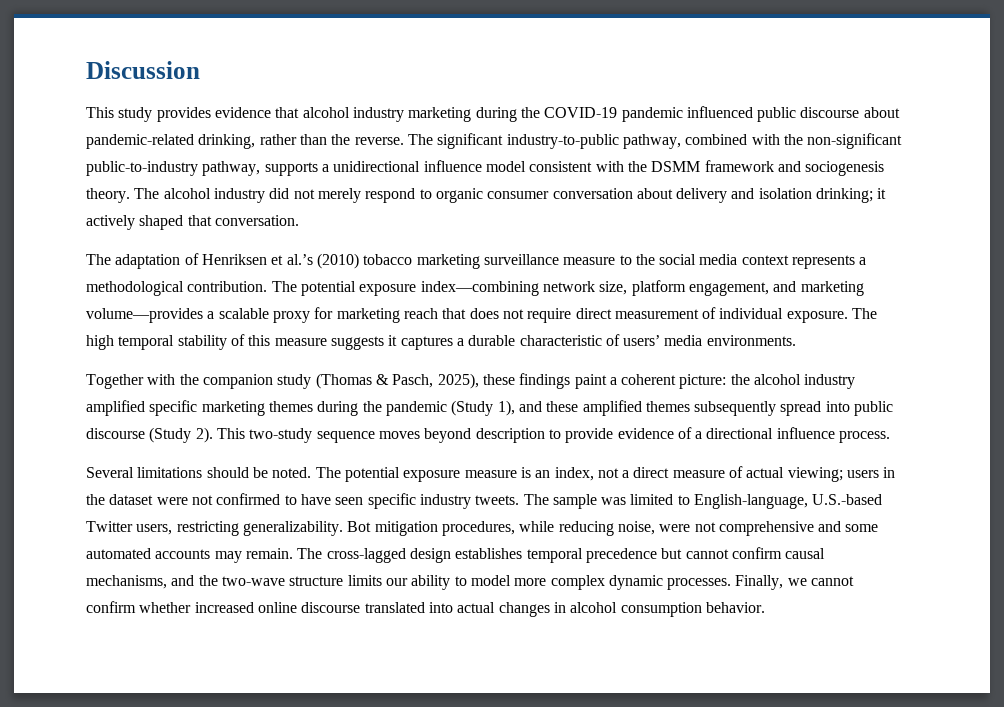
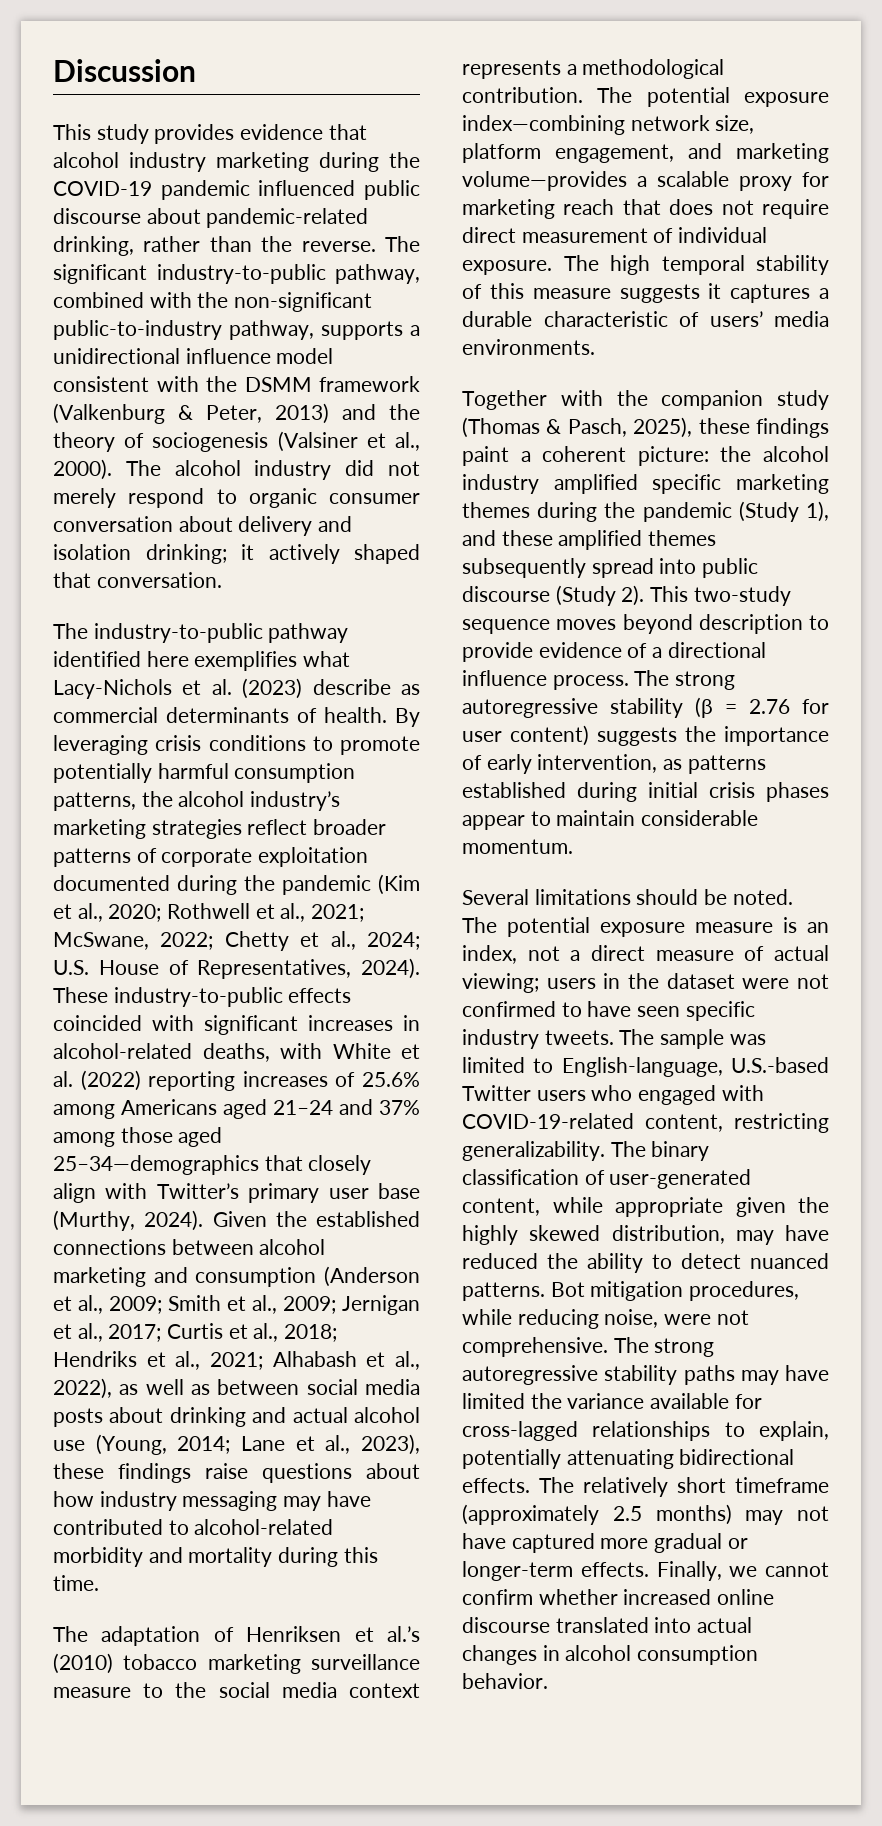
[777,161,885,176] [86,188,130,203] and sociogenesis theory. -> [53,403,420,424] [53,431,420,452] [53,459,112,480] (Valkenburg & Peter, 2013) and the theory of sociogenesis (Valsiner et al., 2000).
(299, 220) none -> [53,623,349,643] [53,651,351,671] [53,678,420,699] [53,707,420,727] [53,735,420,755] [53,763,356,783] [53,791,341,811] [53,819,387,839] [53,847,369,867] [53,874,420,895] [53,903,365,922] [53,931,420,951] [53,958,420,979] [53,987,352,1007] [53,1015,420,1035] [53,1043,420,1062] [53,1070,420,1091] [53,1099,420,1119] [53,1127,223,1147] [53,1155,372,1175] [53,1183,420,1203] [53,1210,420,1231] [53,1239,326,1255] [53,1266,421,1287] [53,1295,420,1315] [53,1323,338,1342] [53,1351,420,1370] [53,1378,421,1399] [53,1407,420,1427] [53,1434,420,1455] [53,1463,420,1483] [53,1491,371,1511] [53,1519,334,1535] [53,1547,378,1567] [53,1575,99,1591] // The industry-to-public pathway identified here exemplifies what Lacy-Nichols et al. (2023) describe as commercial determinants of health. By leveraging crisis conditions to promote potentially harmful consumption patterns, the alcohol industry’s marketing strategies reflect broader patterns of corporate exploitation documented during the pandemic (Kim et al., 2020; Rothwell et al., 2021; McSwane, 2022; Chetty et al., 2024; U.S. House of Representatives, 2024). These industry-to-public effects coincided with significant increases in alcohol-related deaths, with White et al. (2022) reporting increases of 25.6% among Americans aged 21–24 and 37% among those aged 25–34—demographics that closely align with Twitter’s primary user base (Murthy, 2024). Given the established connections between alcohol marketing and consumption (Anderson et al., 2009; Smith et al., 2009; Jernigan et al., 2017; Curtis et al., 2018; Hendriks et al., 2021; Alhabash et al., 2022), as well as between social media posts about drinking and actual alcohol use (Young, 2014; Lane et al., 2023), these findings raise questions about how industry messaging may have contributed to alcohol-related morbidity and mortality during this time.
(891, 437) none -> [634,670,736,690] [462,697,829,718] [462,725,829,746] [462,754,766,774] [462,782,829,802] [462,810,759,830] [462,839,573,854] The strong autoregressive stability (β = 2.76 for user content) suggests the importance of early intervention, as patterns established during initial crisis phases appear to maintain considerable momentum.
[136,521,343,536] users, restricting generalizability. -> [536,1085,764,1105] [462,1113,829,1133] [462,1141,710,1161] [462,1169,752,1189] [462,1197,829,1217] [462,1225,829,1245] [462,1253,829,1273] [462,1282,545,1301] users who engaged with COVID-19-related content, restricting generalizability. The binary classification of user-generated content, while appropriate given the highly skewed distribution, may have reduced the ability to detect nuanced patterns.
[718,521,879,536] [86,547,826,563] [86,575,732,590] comprehensive and some automated accounts may remain. The cross-lagged design establishes temporal precedence but cannot confirm causal mechanisms, and the two-wave structure limits our ability to model more complex dynamic processes. -> [462,1337,715,1357] [462,1365,829,1385] [462,1393,762,1409] [462,1421,829,1441] [462,1449,795,1469] [462,1477,829,1497] [462,1504,829,1525] [462,1533,748,1553] [462,1561,649,1581] comprehensive. The strong autoregressive stability paths may have limited the variance available for cross-lagged relationships to explain, potentially attenuating bidirectional effects. The relatively short timeframe (approximately 2.5 months) may not have captured more gradual or longer-term effects.

